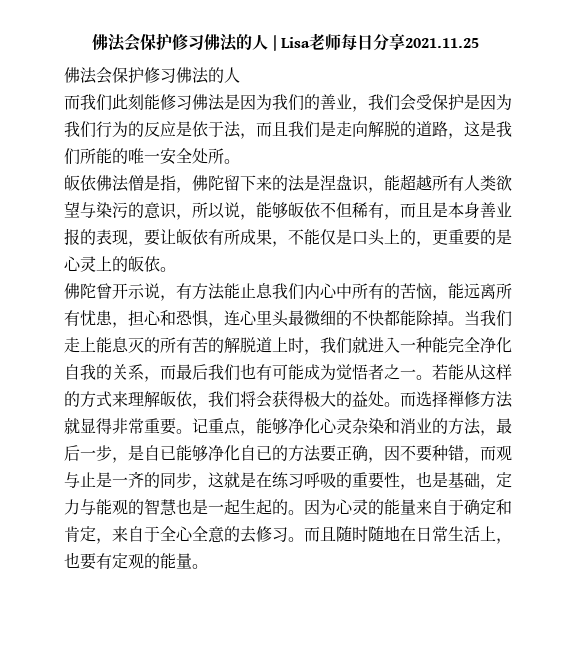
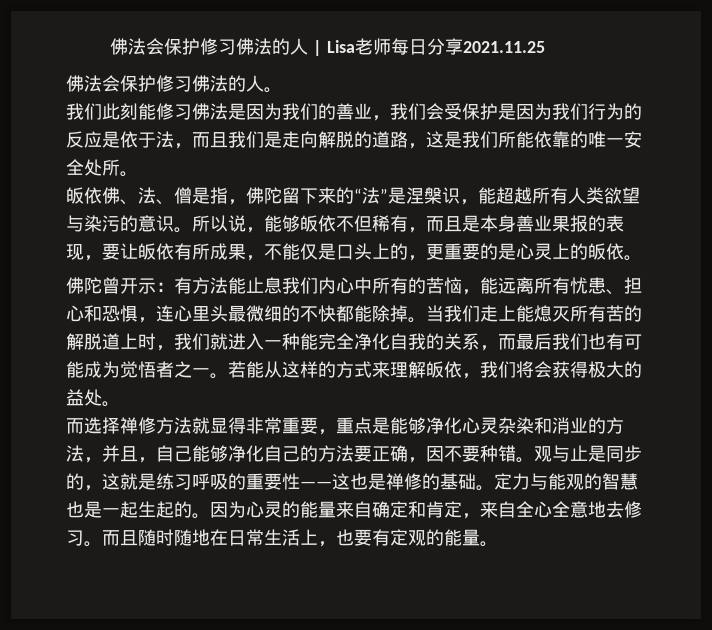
[64,94,80,110] // 而 -> [264,87,282,93] 。 //
(112, 156) none -> [534,131,570,148] 依靠
[112,175,129,192] 法 -> [120,187,174,205] 、法、
[288,175,352,192] 法是涅盘 -> [354,187,442,204] “法”是涅槃
[176,214,192,220] ， -> [174,227,192,233] 。
(512, 209) none -> [552,216,570,232] 果
[144,283,176,301] 说， -> [156,282,174,292] ：
[112,322,128,328] ， -> [606,289,624,295] 、
[112,337,160,353] 息灭的 -> [534,305,570,322] 熄灭
(400, 404) none -> (120, 404) //
[176,418,256,436] 。记重点， -> [318,417,390,435] ，重点是
[496,418,512,434] [64,445,176,463] 最后一步，是自已 -> [102,445,192,463] 并且，自己
[256,445,272,460] 已 -> [282,446,300,462] 己
[464,445,496,463] ，而 -> [516,457,534,463] 。
[112,471,192,488] 一齐的同步 -> [606,445,642,462] [66,473,84,490] 同步的
[256,472,272,488] 在 -> (156, 481) none
[400,471,496,490] ，也是基础， -> [300,473,494,491] ——这也是禅修的基础。
[448,499,464,515] 于 -> (372, 509) none
[144,526,160,542] 于 -> (516, 509) none
[224,526,240,542] 的 -> [588,501,606,518] 地

